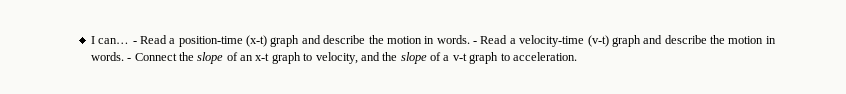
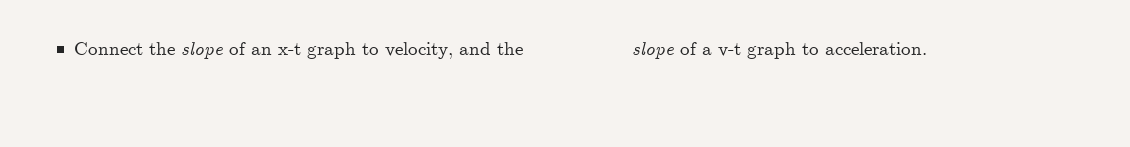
[90,35,776,47] [90,52,132,61] I can… - Read a position-time (x-t) graph and describe the motion in words. - Read a velocity-time (v-t) graph and describe the motion in words. - -> (74, 48) none

